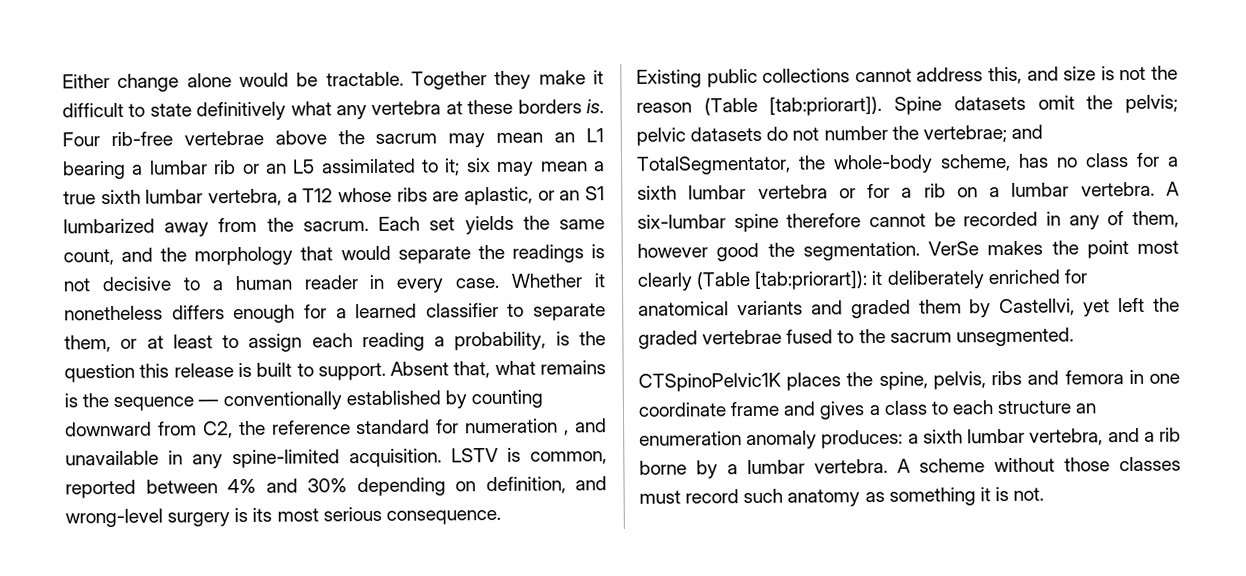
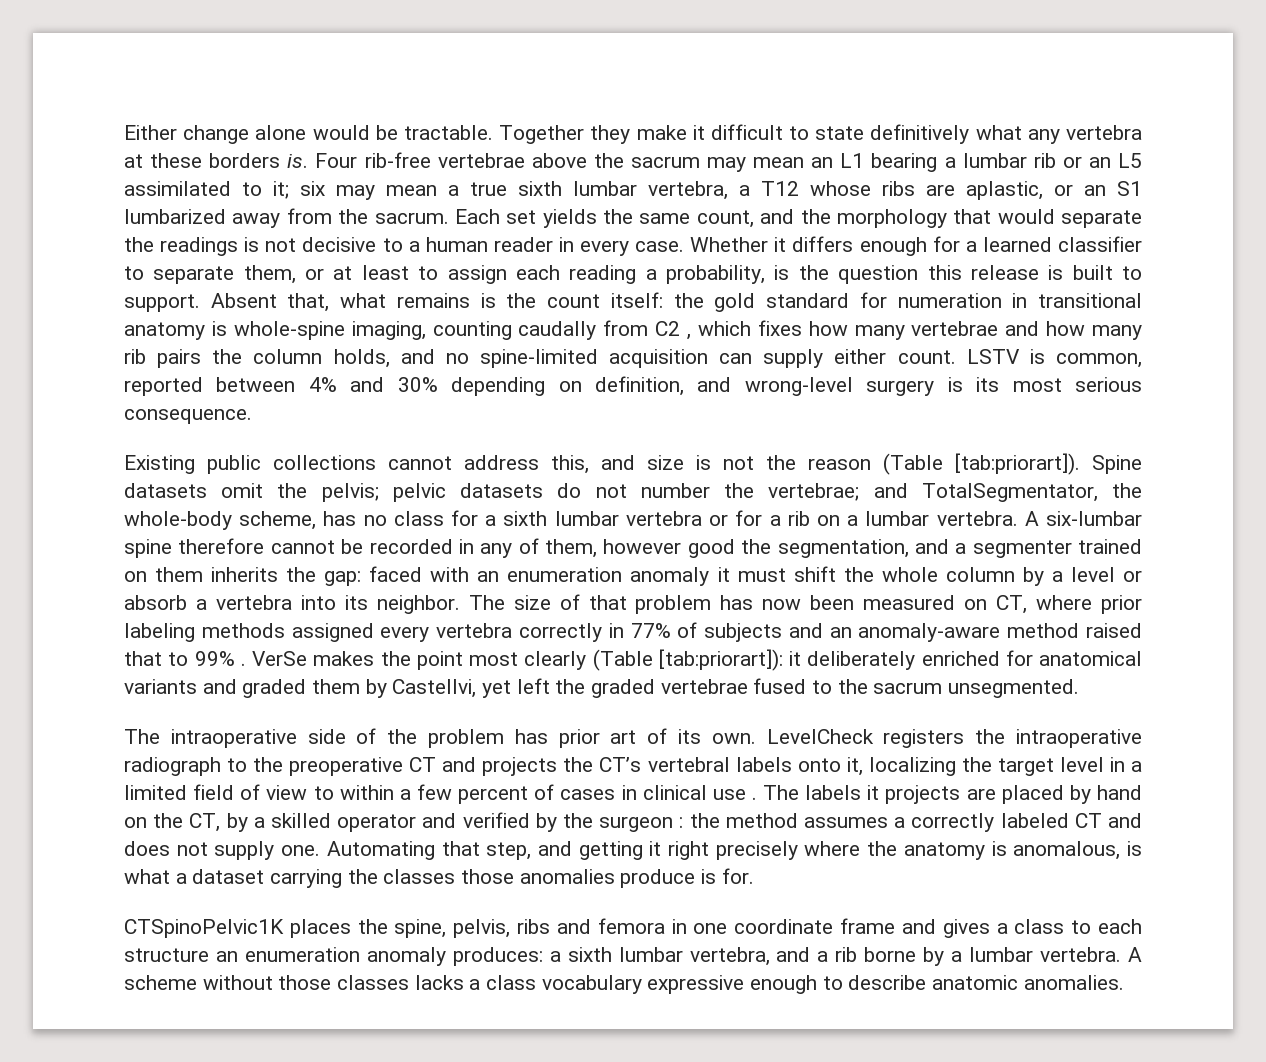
[64,305,163,321] nonetheless -> (787, 244) none
[113,389,543,412] [65,418,608,439] [65,448,442,469] sequence — conventionally established by counting downward from C2, the reference standard for numeration , and unavailable in any spine-limited acquisition. -> [547,292,1143,312] [124,320,1142,340] [124,349,956,368] count itself: the gold standard for numeration in transitional anatomy is whole-spine imaging, counting caudally from C2 , which fixes how many vertebrae and how many rib pairs the column holds, and no spine-limited acquisition can supply either count.
[802,241,920,261] segmentation. -> [777,539,1142,558] [124,566,1143,586] [124,594,1142,614] [124,622,1143,642] [124,651,246,666] segmentation, and a segmenter trained on them inherits the gap: faced with an enumeration anomaly it must shift the whole column by a level or absorb a vertebra into its neighbor. The size of that problem has now been measured on CT, where prior labeling methods assigned every vertebra correctly in 77% of subjects and an anomaly-aware method raised that to 99% .
(1074, 337) none -> [124,728,1142,748] [124,757,1142,776] [124,784,1142,804] [124,812,1143,832] [124,841,1143,860] [124,868,754,888] // The intraoperative side of the problem has prior art of its own. LevelCheck registers the intraoperative radiograph to the preoperative CT and projects the CT’s vertebral labels onto it, localizing the target level in a limited field of view to within a few percent of cases in clinical use . The labels it projects are placed by hand on the CT, by a skilled operator and verified by the surgeon : the method assumes a correctly labeled CT and does not supply one. Automating that step, and getting it right precisely where the anatomy is anomalous, is what a dataset carrying the classes those anomalies produce is for.
[639,486,1045,507] must record such anatomy as something it is not. -> [414,975,1124,994] lacks a class vocabulary expressive enough to describe anatomic anomalies.

